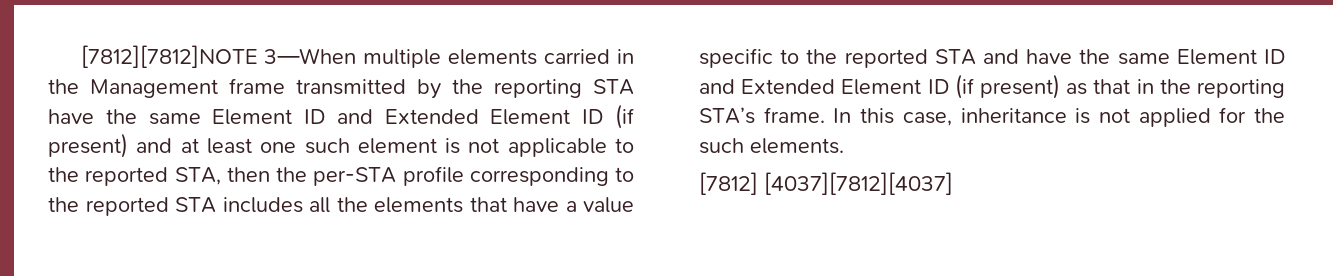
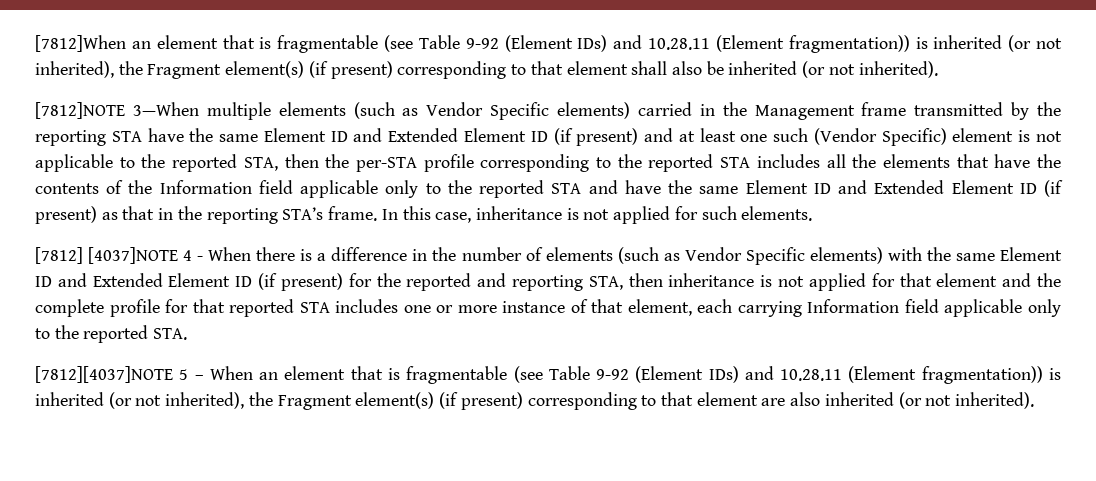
[80,45,538,68] [7812][7812]NOTE 3—When multiple elements -> [35,35,1063,53] [35,61,938,79] [35,102,630,120] [7812]When an element that is fragmentable (see Table 9-92 (Element IDs) and 10.28.11 (Element fragmentation)) is inherited (or not inherited), the Fragment element(s) (if present) corresponding to that element shall also be inherited (or not inherited). // [7812]NOTE 3—When multiple elements (such as Vendor Specific elements)
(350, 146) none -> [813,128,947,146] (Vendor Specific)
[565,197,634,213] [699,48,773,68] a value specific -> [1037,154,1062,168] [35,180,419,198] the contents of the Information field applicable only
[1254,108,1285,123] the -> (698, 213) none
[764,172,953,195] [4037][7812][4037] -> [88,247,1062,265] [35,273,1062,291] [35,299,1061,317] [35,325,188,343] [35,366,1062,384] [35,392,1035,410] [4037]NOTE 4 - When there is a difference in the number of elements (such as Vendor Specific elements) with the same Element ID and Extended Element ID (if present) for the reported and reporting STA, then inheritance is not applied for that element and the complete profile for that reported STA includes one or more instance of that element, each carrying Information field applicable only to the reported STA. // [7812][4037]NOTE 5 – When an element that is fragmentable (see Table 9-92 (Element IDs) and 10.28.11 (Element fragmentation)) is inherited (or not inherited), the Fragment element(s) (if present) corresponding to that element are also inherited (or not inherited).

